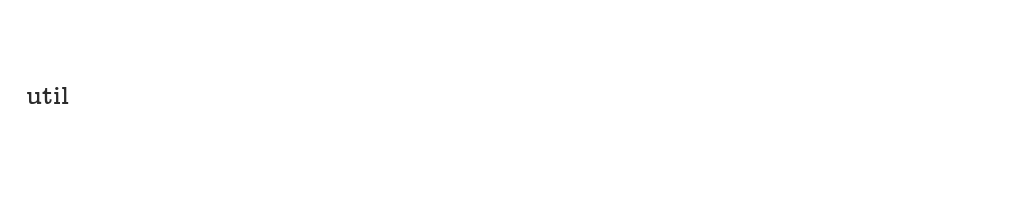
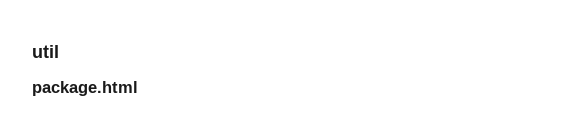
(69, 95) none -> [32,81,138,96] // package.html

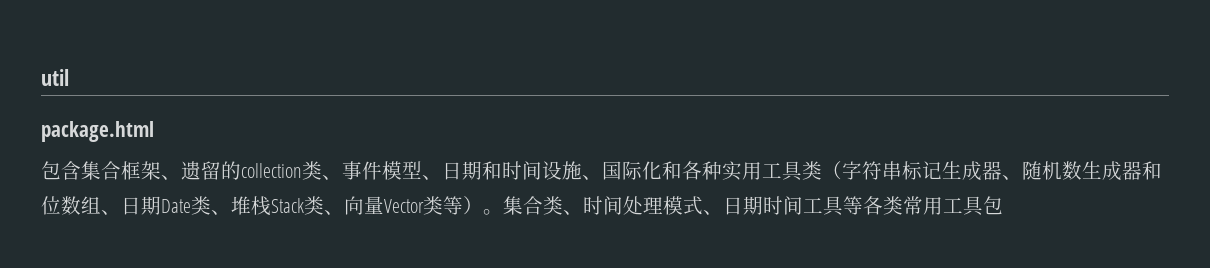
(138, 88) none -> [41,161,1162,181] [41,196,1003,216] // 包含集合框架、遗留的collection类、事件模型、日期和时间设施、国际化和各种实用工具类（字符串标记生成器、随机数生成器和位数组、日期Date类、堆栈Stack类、向量Vector类等）。集合类、时间处理模式、日期时间工具等各类常用工具包

